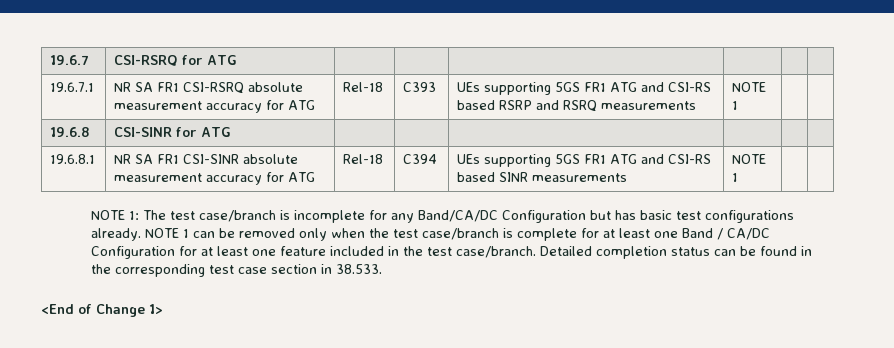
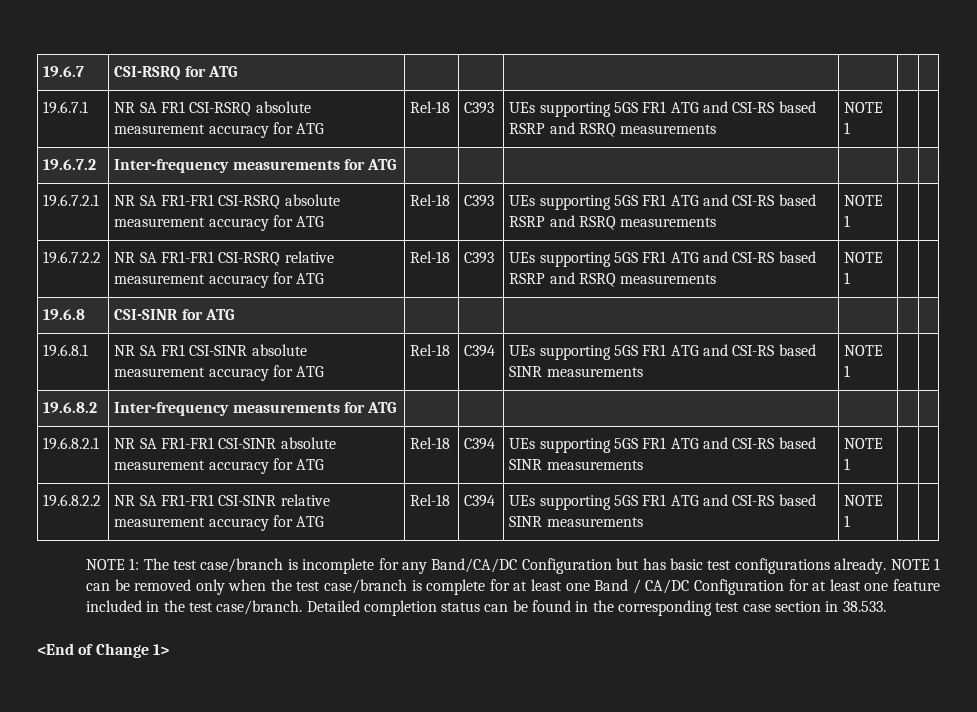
(739, 105) none -> [43,159,97,170] [114,159,397,173] [43,194,100,207] [114,194,340,209] [114,215,325,231] [410,194,451,206] [464,195,495,207] [509,194,816,210] [509,215,717,230] [844,195,884,206] [844,215,851,227] [43,251,102,264] [114,251,334,266] [114,272,325,288] [410,251,451,263] [464,252,495,264] [509,251,816,267] [509,272,717,287] [844,252,884,263] [844,272,851,284] // 19.6.7.2 | Inter-frequency measurements for ATG | | | | | | // 19.6.7.2.1 | NR SA FR1-FR1 CSI-RSRQ absolute measurement accuracy for ATG | Rel-18 | C393 | UEs supporting 5GS FR1 ATG and CSI-RS based RSRP and RSRQ measurements | NOTE 1 | | // 19.6.7.2.2 | NR SA FR1-FR1 CSI-RSRQ relative measurement accuracy for ATG | Rel-18 | C393 | UEs supporting 5GS FR1 ATG and CSI-RS based RSRP and RSRQ measurements | NOTE 1 | |
(739, 177) none -> [43,402,98,413] [114,402,397,416] [43,437,100,450] [114,437,336,449] [114,458,325,474] [410,437,451,449] [464,438,496,450] [509,437,816,453] [509,459,643,470] [844,438,884,449] [844,458,851,470] [43,494,102,507] [114,494,330,506] [114,515,325,531] [410,494,451,506] [464,495,496,507] [509,494,816,510] [509,516,643,527] [844,495,884,506] [844,515,851,527] // 19.6.8.2 | Inter-frequency measurements for ATG | | | | | | // 19.6.8.2.1 | NR SA FR1-FR1 CSI-SINR absolute measurement accuracy for ATG | Rel-18 | C394 | UEs supporting 5GS FR1 ATG and CSI-RS based SINR measurements | NOTE 1 | | // 19.6.8.2.2 | NR SA FR1-FR1 CSI-SINR relative measurement accuracy for ATG | Rel-18 | C394 | UEs supporting 5GS FR1 ATG and CSI-RS based SINR measurements | NOTE 1 | |

